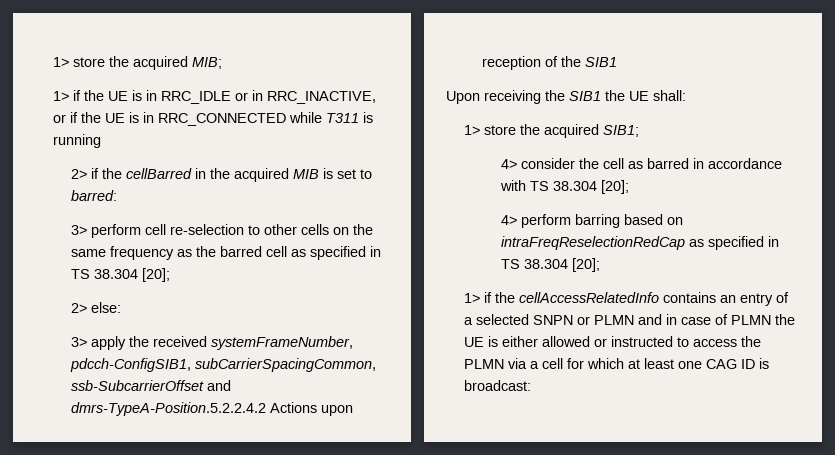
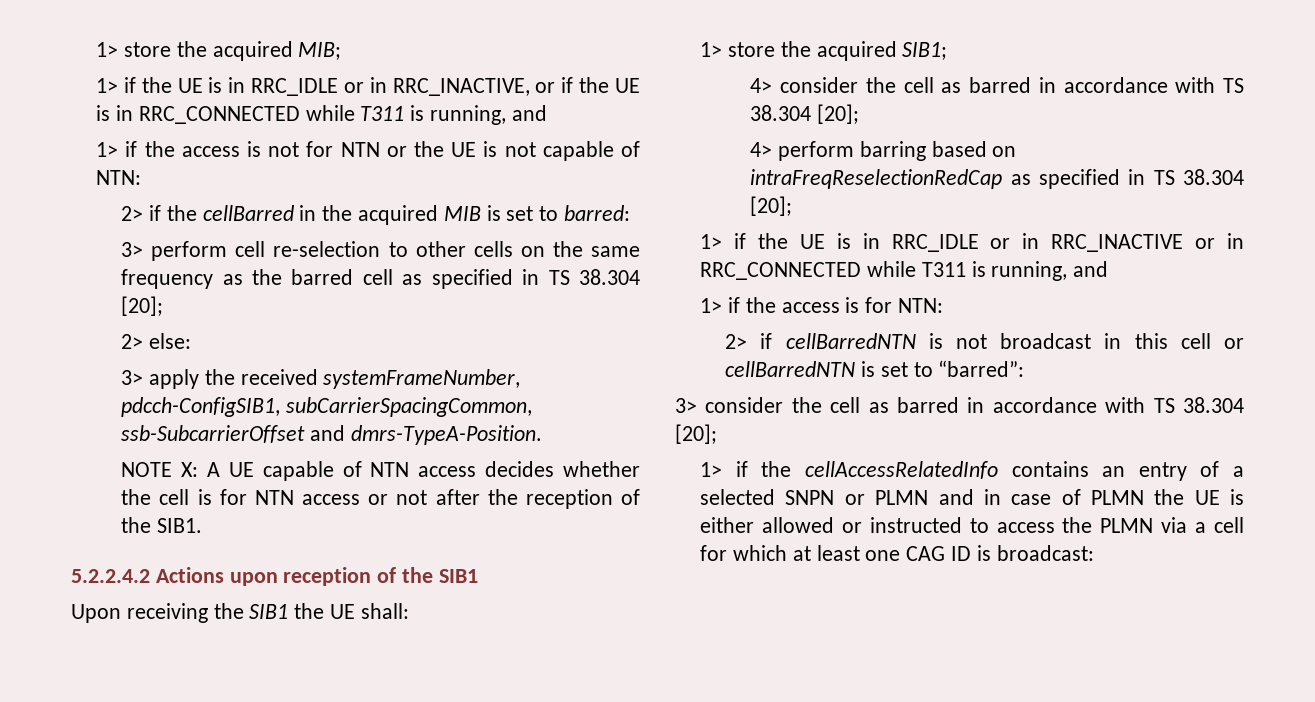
[53,134,102,148] running -> [429,105,547,125] [96,141,640,161] [96,170,142,185] running, and // 1> if the access is not for NTN or the UE is not capable of NTN:
[71,402,267,416] dmrs-TypeA-Position.5.2.2.4.2 -> [350,425,542,445] [121,461,640,481] [121,489,640,509] [121,517,202,533] [71,569,150,583] dmrs-TypeA-Position. // NOTE X: A UE capable of NTN access decides whether the cell is for NTN access or not after the reception of the SIB1. // 5.2.2.4.2
(600, 265) none -> [700,233,1244,252] [700,261,1109,281] [700,297,943,313] [725,333,1244,349] [725,360,1025,377] [675,397,1244,413] [675,424,717,444] // 1> if the UE is in RRC_IDLE or in RRC_INACTIVE or in RRC_CONNECTED while T311 is running, and // 1> if the access is for NTN: // 2> if cellBarredNTN is not broadcast in this cell or cellBarredNTN is set to “barred”: // 3> consider the cell as barred in accordance with TS 38.304 [20];

